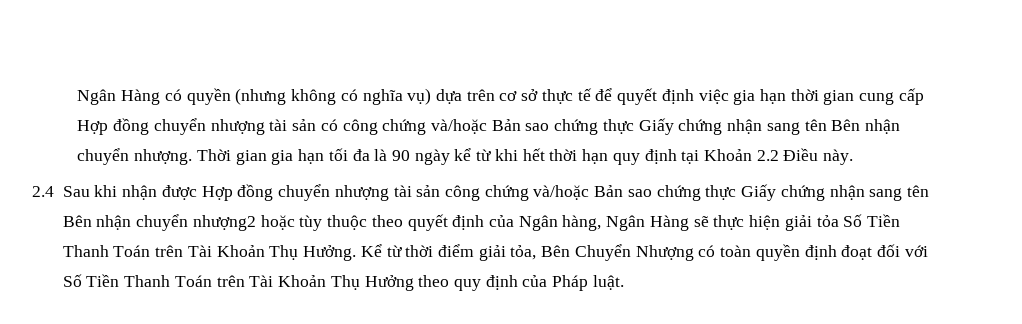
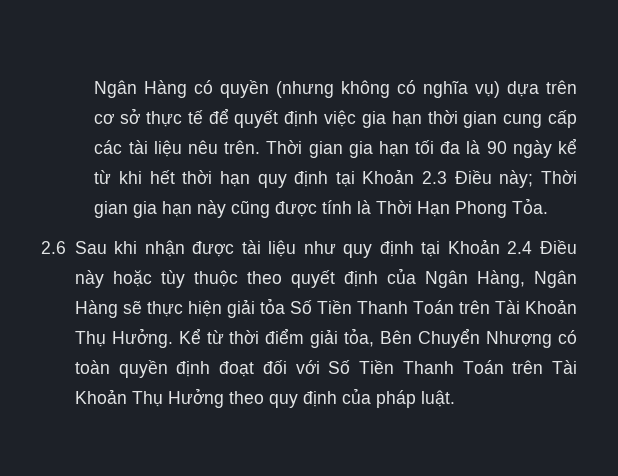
[77,118,900,135] [77,148,193,165] Hợp đồng chuyển nhượng tài sản có công chứng và/hoặc Bản sao chứng thực Giấy chứng nhận sang tên Bên nhận chuyển nhượng. -> [94,140,261,157] các tài liệu nêu trên.
[756,148,854,165] [32,184,929,201] [62,214,256,231] 2.2 Điều này. // 2.4 Sau khi nhận được Hợp đồng chuyển nhượng tài sản công chứng và/hoặc Bản sao chứng thực Giấy chứng nhận sang tên Bên nhận chuyển nhượng2 -> [422,170,578,188] [94,198,549,218] [41,239,577,258] [74,270,104,288] 2.3 Điều này; Thời gian gia hạn này cũng được tính là Thời Hạn Phong Tỏa. // 2.6 Sau khi nhận được tài liệu như quy định tại Khoản 2.4 Điều này
[562,215,602,231] hàng, -> [476,270,525,288] Hàng,
[552,275,589,291] Pháp -> [375,390,416,408] pháp

